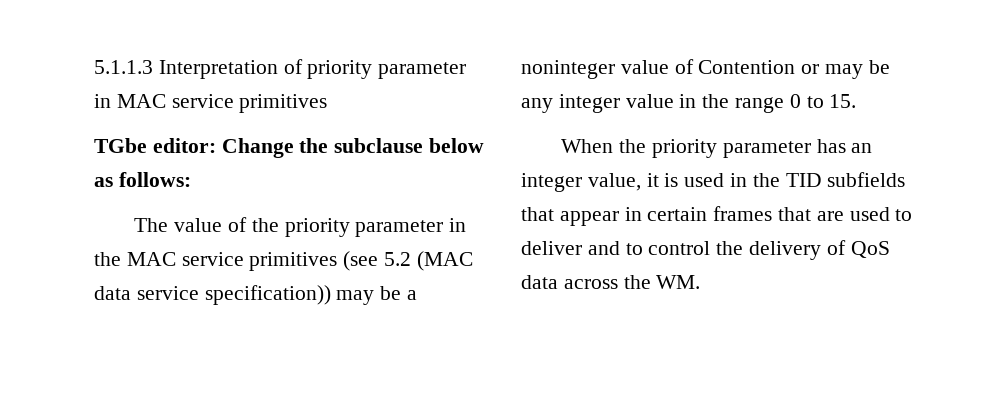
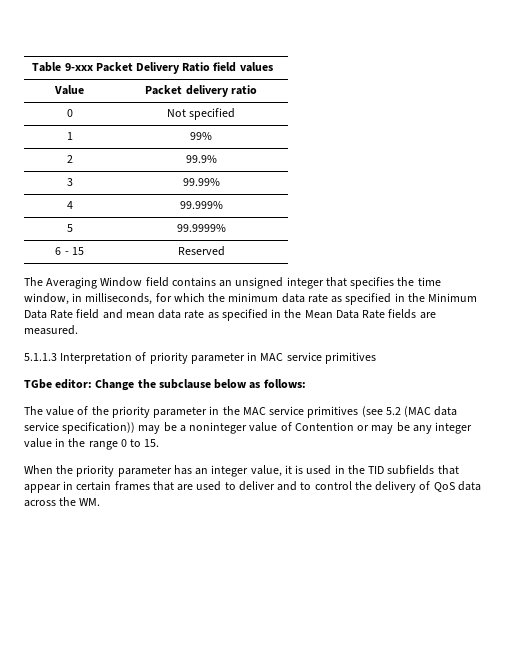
(94, 67) none -> [32,62,273,74] [54,85,84,95] [145,85,257,97] [66,109,73,117] [166,108,236,120] [66,132,73,140] [190,132,212,140] [66,155,73,163] [185,155,217,163] [66,178,73,186] [182,178,220,186] [66,201,73,209] [179,201,223,209] [66,224,73,232] [176,224,226,232] [55,247,84,255] [177,246,225,256] [24,277,441,289] [24,293,478,305] [24,309,436,321] [24,325,78,335] Table 9-xxx Packet Delivery Ratio field values // Value | Packet delivery ratio // 0 | Not specified // 1 | 99% // 2 | 99.9% // 3 | 99.99% // 4 | 99.999% // 5 | 99.9999% // 6 - 15 | Reserved // The Averaging Window field contains an unsigned integer that specifies the time window, in milliseconds, for which the minimum data rate as specified in the Minimum Data Rate field and mean data rate as specified in the Mean Data Rate fields are measured. //

